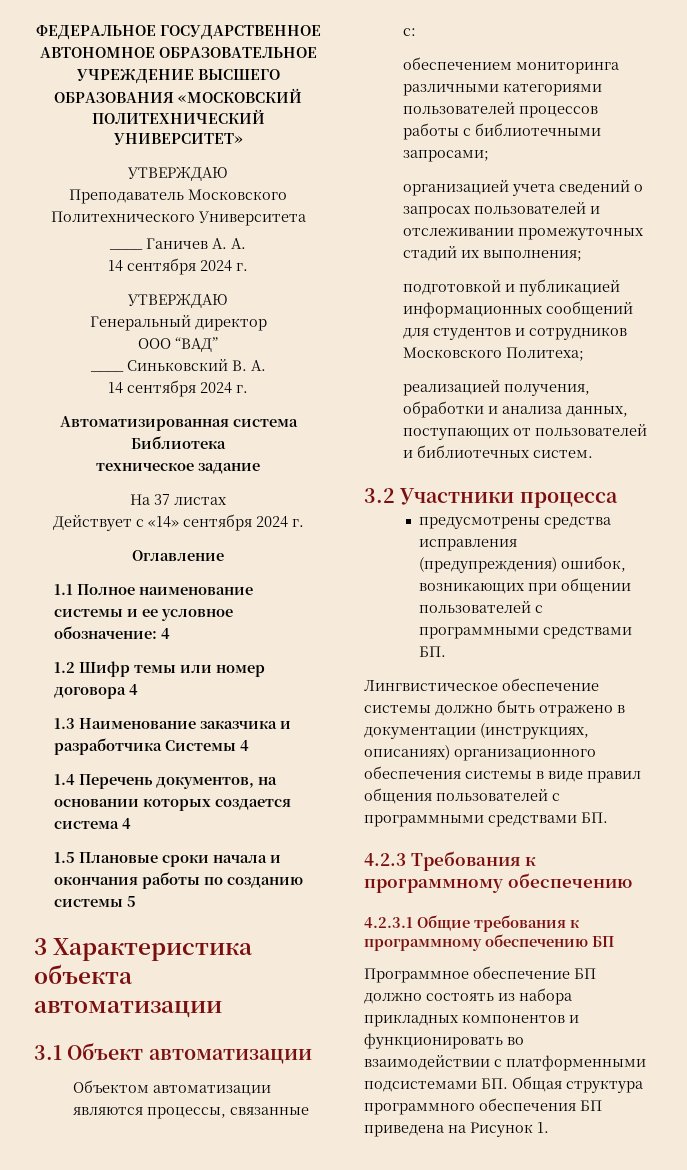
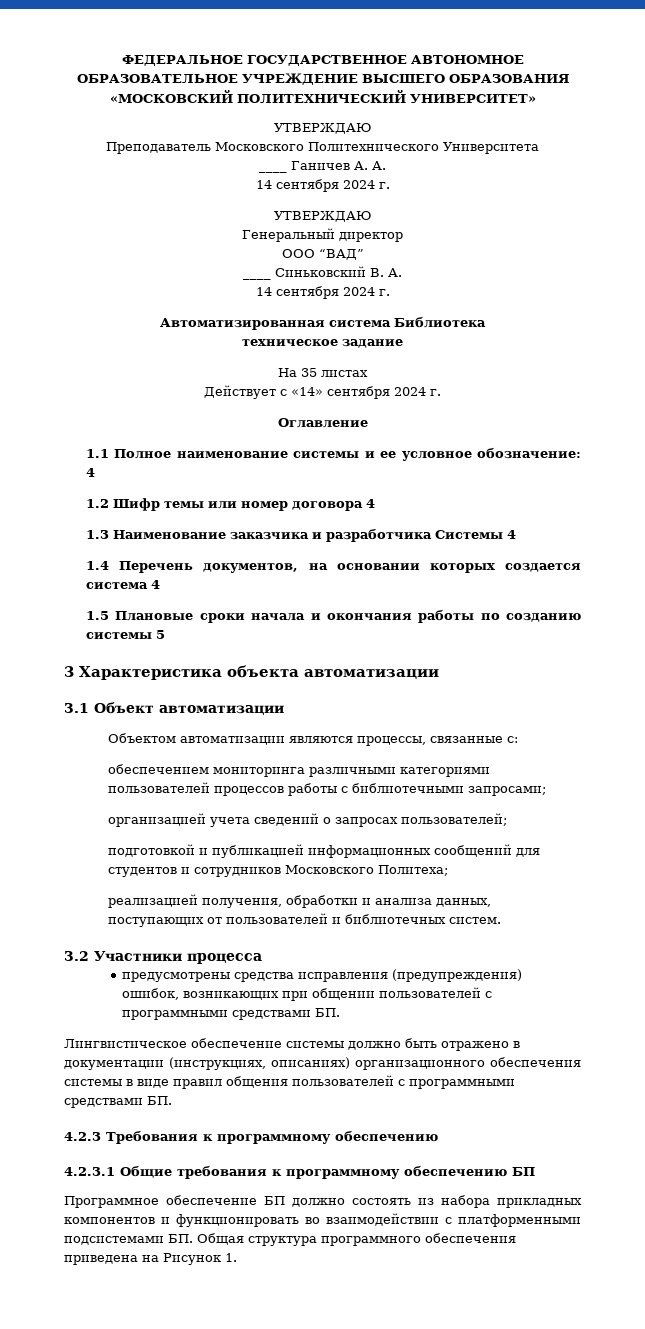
[154,494,170,505] 37 -> [301,368,317,377] 35
[474,202,601,214] [403,227,645,240] [403,246,583,261] пользователей и отслеживании промежуточных стадий их выполнения; -> [401,813,508,826] пользователей;
[580,1100,602,1111] БП -> (516, 1238) none

